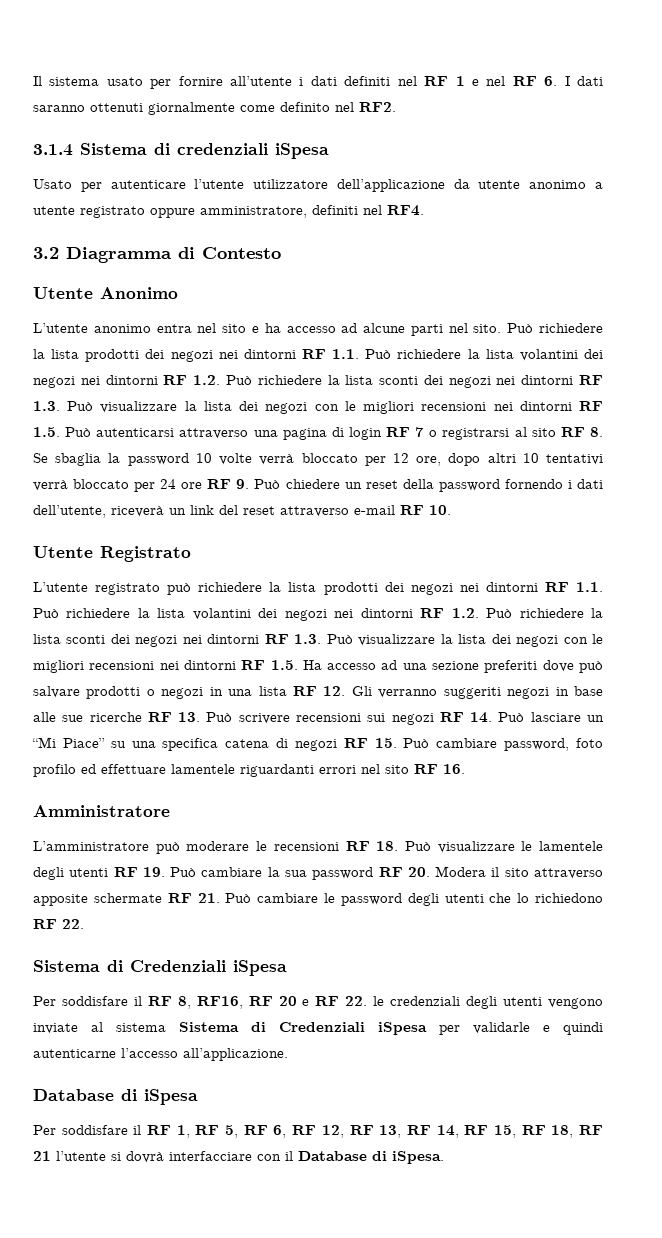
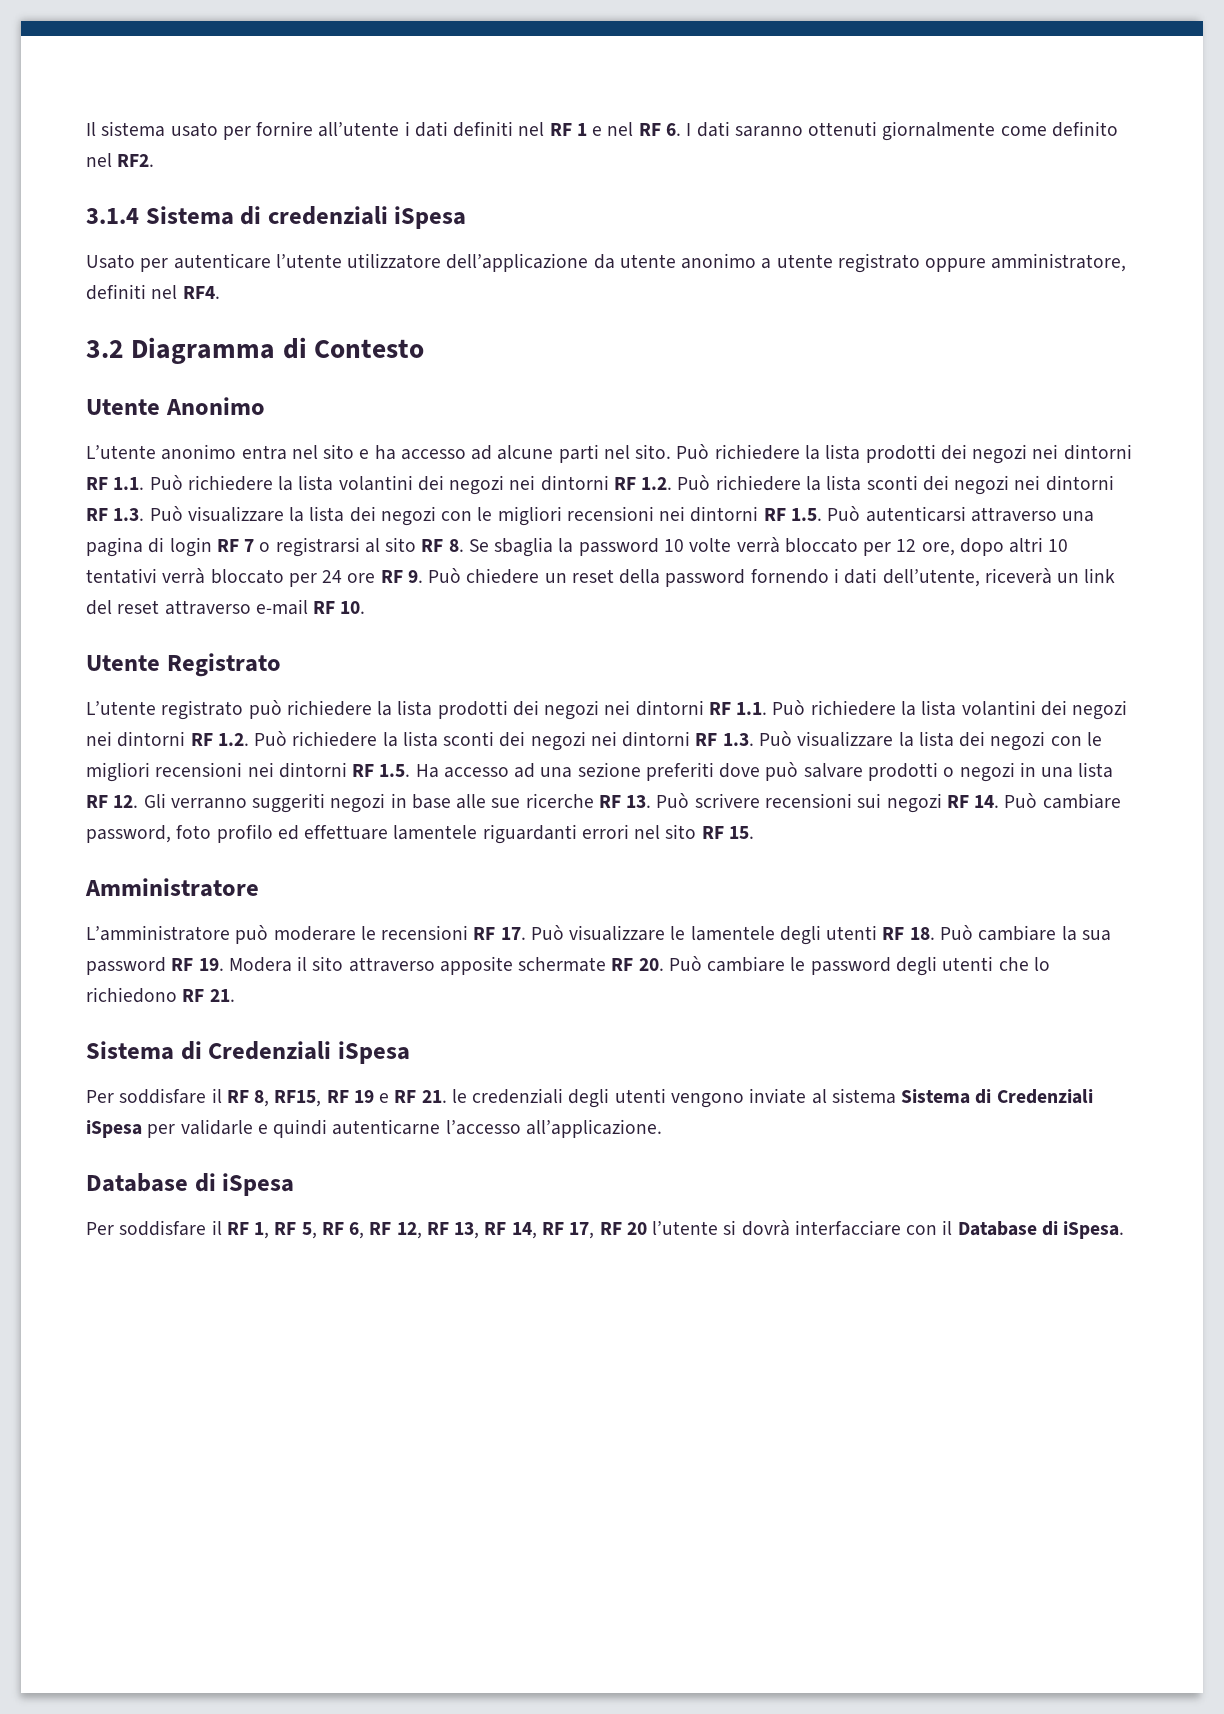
[530,712,604,722] [32,737,430,751] lasciare un “Mi Piace” su una specifica catena di negozi RF 15. Può -> (1038, 800) none
[443,764,465,774] 16. -> [728,826,754,839] 15.
[376,841,399,851] 18. -> [500,927,526,940] 17.
[142,867,165,877] 19. -> [909,927,935,940] 18.
[407,867,430,877] 20. -> [198,958,224,971] 19.
[197,893,220,903] 21. -> [638,958,664,971] 20.
[62,919,84,929] 22. -> [209,989,235,1002] 21.
[196,996,297,1009] RF16, RF 20 -> [274,1090,374,1107] RF15, RF 19
[345,996,368,1006] 22. -> [421,1090,447,1103] 21.
[493,1125,603,1138] [33,1151,51,1161] 15, RF 18, RF 21 -> [569,1222,647,1239] 17, RF 20

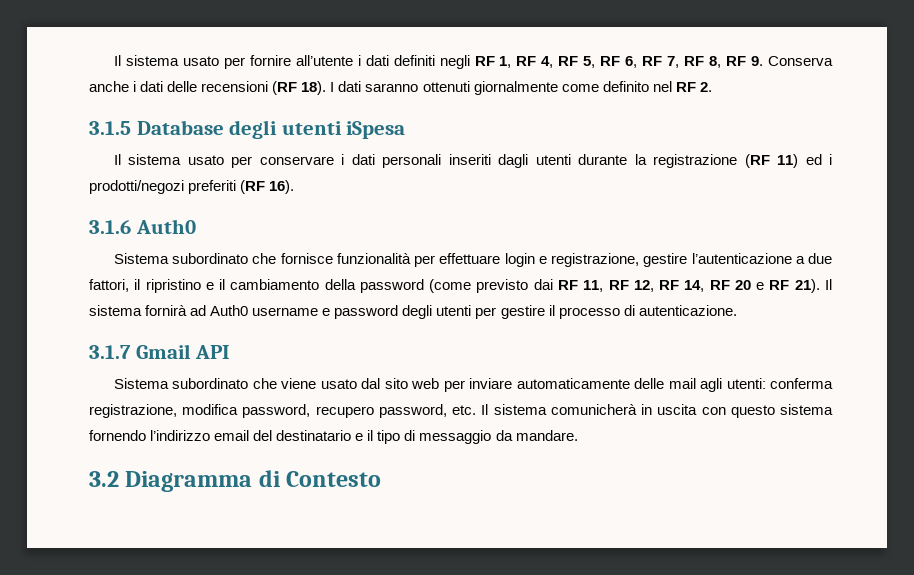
[518,122,681,136] nel RF 1 e nel RF 6. -> [439,55,834,69] [89,81,327,95] negli RF 1, RF 4, RF 5, RF 6, RF 7, RF 8, RF 9. Conserva anche i dati delle recensioni (RF 18).
[117,154,155,167] [86,206,467,229] [86,253,1127,273] [86,284,220,300] [86,337,425,364] [86,397,265,415] [86,444,1132,464] [86,475,1114,495] [86,506,1095,526] [86,537,1069,557] [86,568,1116,587] [86,599,366,615] [86,653,281,677] [86,700,1128,720] [86,731,1102,751] [86,762,1114,782] [86,793,1121,813] [86,824,754,844] [85,878,259,897] [86,925,1111,945] [86,956,1050,976] [86,987,235,1003] [86,1041,410,1064] [86,1088,1093,1108] [86,1119,662,1138] [86,1173,295,1196] [86,1220,1125,1239] RF2. // 3.1.4 Sistema di credenziali iSpesa // Usato per autenticare l’utente utilizzatore dell’applicazione da utente anonimo a utente registrato oppure amministratore, definiti nel RF4. // 3.2 Diagramma di Contesto // Utente Anonimo // L’utente anonimo entra nel sito e ha accesso ad alcune parti nel sito. Può richiedere la lista prodotti dei negozi nei dintorni RF 1.1. Può richiedere la lista volantini dei negozi nei dintorni RF 1.2. Può richiedere la lista sconti dei negozi nei dintorni RF 1.3. Può visualizzare la lista dei negozi con le migliori recensioni nei dintorni RF 1.5. Può autenticarsi attraverso una pagina di login RF 7 o registrarsi al sito RF 8. Se sbaglia la password 10 volte verrà bloccato per 12 ore, dopo altri 10 tentativi verrà bloccato per 24 ore RF 9. Può chiedere un reset della password fornendo i dati dell’utente, riceverà un link del reset attraverso e-mail RF 10. // Utente Registrato // L’utente registrato può richiedere la lista prodotti dei negozi nei dintorni RF 1.1. Può richiedere la lista volantini dei negozi nei dintorni RF 1.2. Può richiedere la lista sconti dei negozi nei dintorni RF 1.3. Può visualizzare la lista dei negozi con le migliori recensioni nei dintorni RF 1.5. Ha accesso ad una sezione preferiti dove può salvare prodotti o negozi in una lista RF 12. Gli verranno suggeriti negozi in base alle sue ricerche RF 13. Può scrivere recensioni sui negozi RF 14. Può cambiare password, foto profilo ed effettuare lamentele riguardanti errori nel sito RF 15. // Amministratore // L’amministratore può moderare le recensioni RF 17. Può visualizzare le lamentele degli utenti RF 18. Può cambiare la sua password RF 19. Modera il sito attraverso apposite schermate RF 20. Può cambiare le password degli utenti che lo richiedono RF 21. // Sistema di Credenziali iSpesa // Per soddisfare il RF 8, RF15, RF 19 e RF 21. le credenziali degli utenti vengono inviate al sistema Sistema di Credenziali iSpesa per validarle e quindi autenticarne l’accesso all’applicazione. // Database di iSpesa // Per soddisfare il RF 1, RF 5, RF 6, RF 12, RF 13, RF 14, RF 17, RF 20 l’utente si dovrà interfacciare con il Database di iSpesa. -> [675,82,712,92] [89,120,406,139] [113,154,832,168] [89,180,295,194] [89,219,196,234] [113,253,833,267] [89,279,832,293] [89,305,737,319] [89,344,231,359] [113,378,834,392] [89,404,834,418] [89,430,578,444] [89,470,382,492] RF 2. // 3.1.5 Database degli utenti iSpesa // Il sistema usato per conservare i dati personali inseriti dagli utenti durante la registrazione (RF 11) ed i prodotti/negozi preferiti (RF 16). // 3.1.6 Auth0 // Sistema subordinato che fornisce funzionalità per effettuare login e registrazione, gestire l’autenticazione a due fattori, il ripristino e il cambiamento della password (come previsto dai RF 11, RF 12, RF 14, RF 20 e RF 21). Il sistema fornirà ad Auth0 username e password degli utenti per gestire il processo di autenticazione. // 3.1.7 Gmail API // Sistema subordinato che viene usato dal sito web per inviare automaticamente delle mail agli utenti: conferma registrazione, modifica password, recupero password, etc. Il sistema comunicherà in uscita con questo sistema fornendo l’indirizzo email del destinatario e il tipo di messaggio da mandare. // 3.2 Diagramma di Contesto

